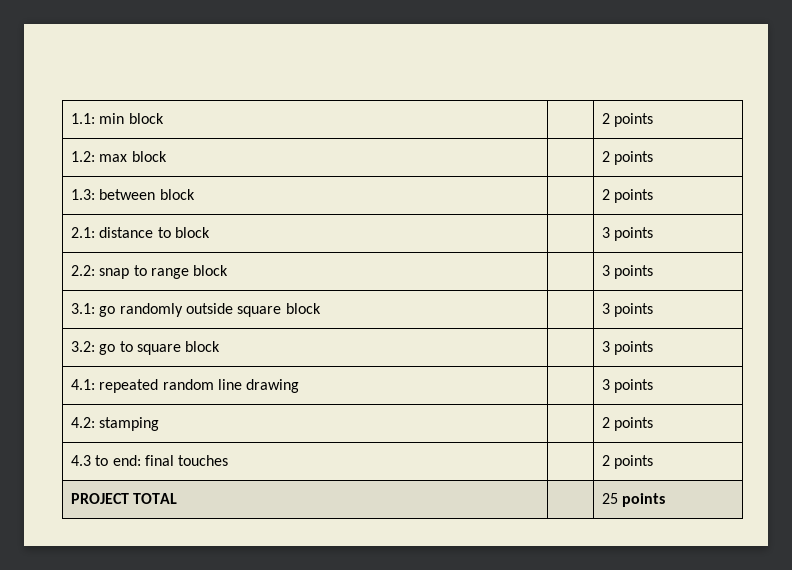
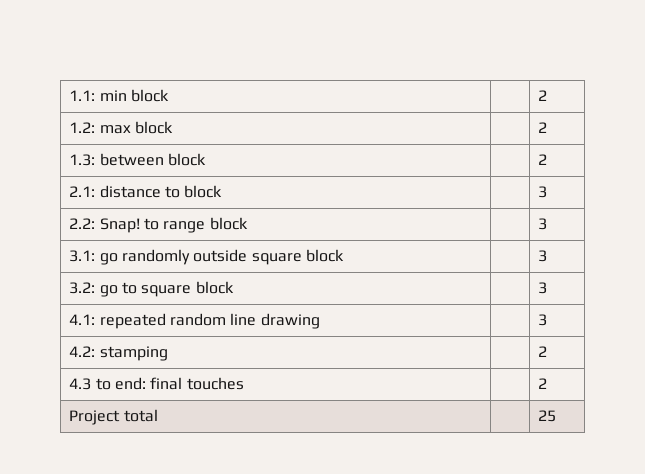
[614,113,654,127] points -> (548, 95) none
[614,151,654,165] points -> (548, 127) none
[614,189,654,203] points -> (548, 159) none
[614,227,654,241] points -> (548, 192) none
[99,268,130,279] snap -> [99,218,140,233] Snap!
[614,265,654,279] points -> (548, 224) none
[614,303,654,317] points -> (548, 256) none
[614,341,654,355] points -> (548, 288) none
[614,379,654,393] points -> (548, 320) none
[614,417,654,431] points -> (548, 351) none
[614,455,654,469] [70,493,178,504] points // PROJECT TOTAL -> [69,409,158,425] // Project total
[622,493,666,507] points -> (557, 416) none

